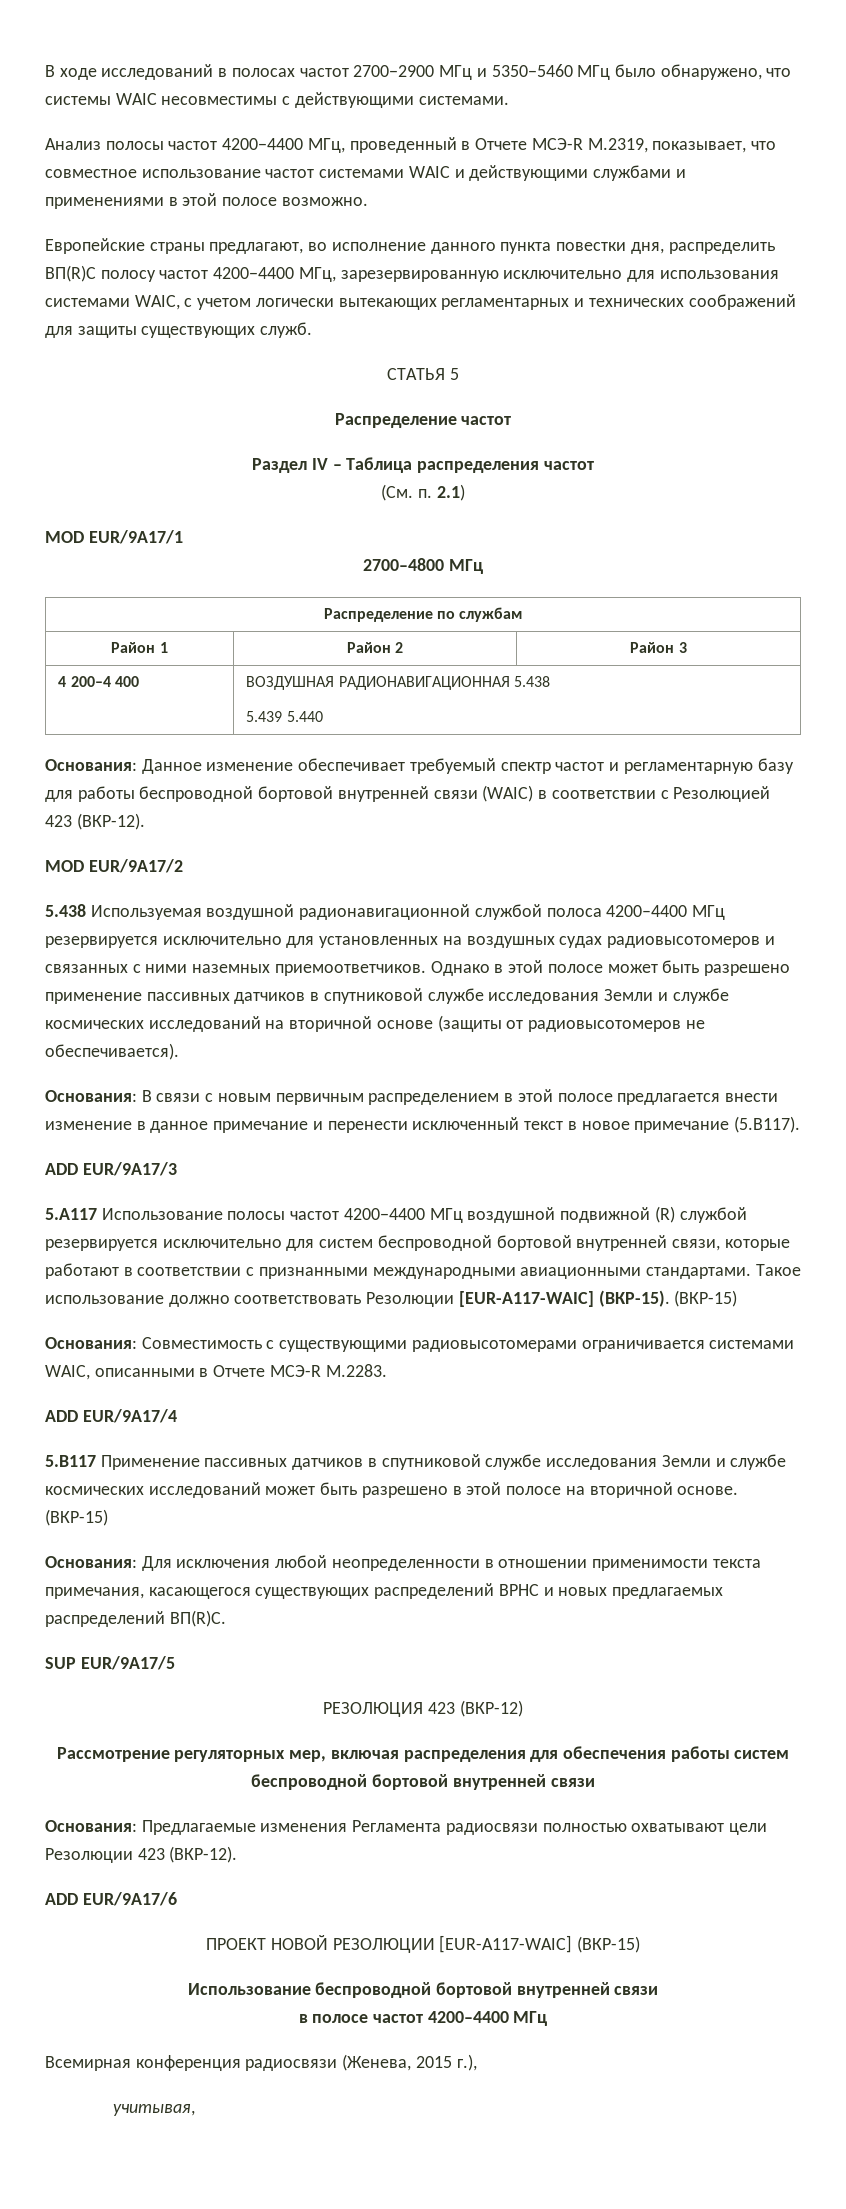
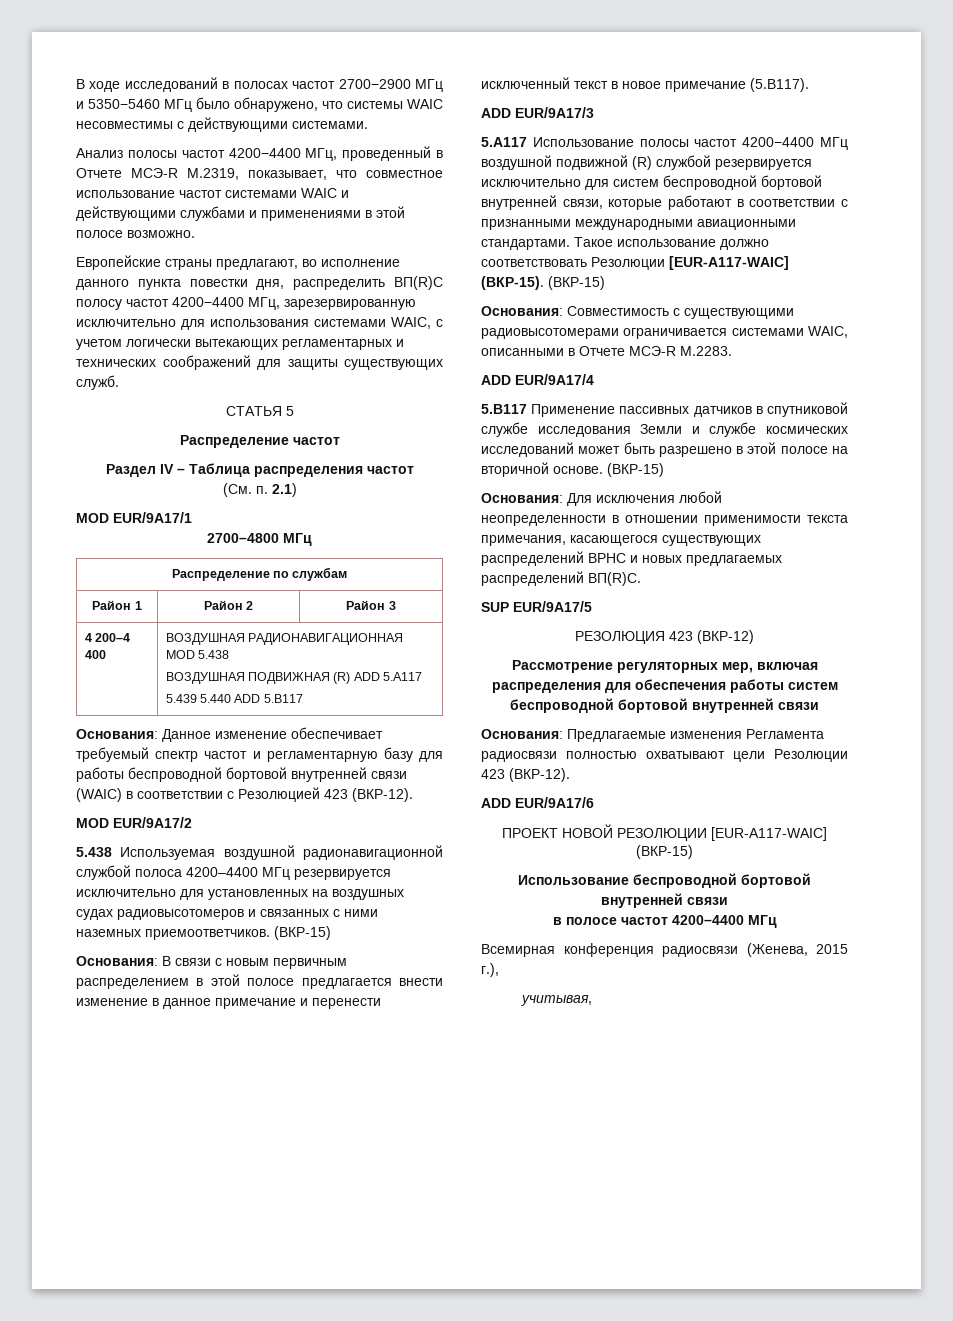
[513,676,550,687] 5.438 -> [165,650,230,659] [165,672,423,684] MOD 5.438 // ВОЗДУШНАЯ ПОДВИЖНАЯ (R) ADD 5.A117
(323, 716) none -> [234,694,303,703] ADD 5.B117
[430,960,790,976] [45,988,729,1004] [45,1015,705,1032] [45,1043,179,1060] Однако в этой полосе может быть разрешено применение пассивных датчиков в спутниковой службе исследования Земли и службе космических исследований на вторичной основе (защиты от радиовысотомеров не обеспечивается). -> [274,926,331,940] (ВКР-15)

